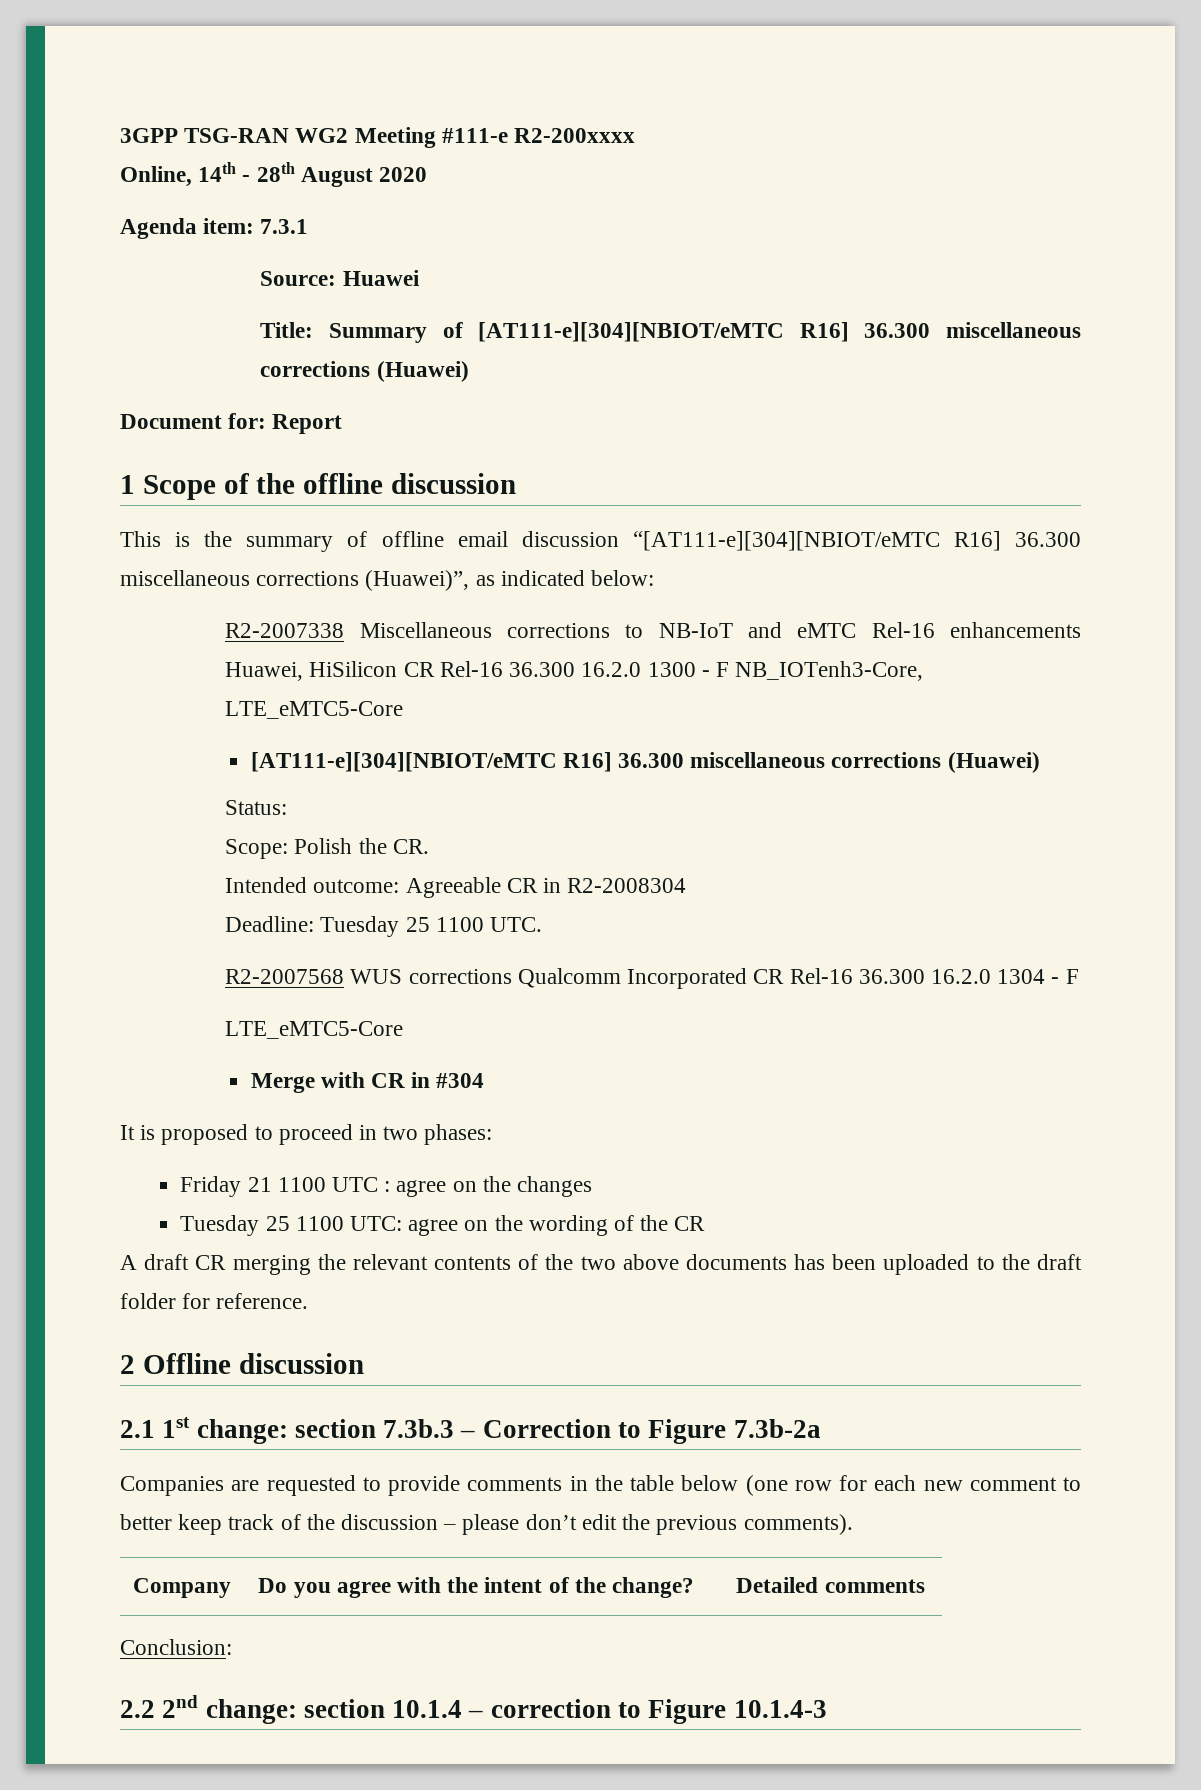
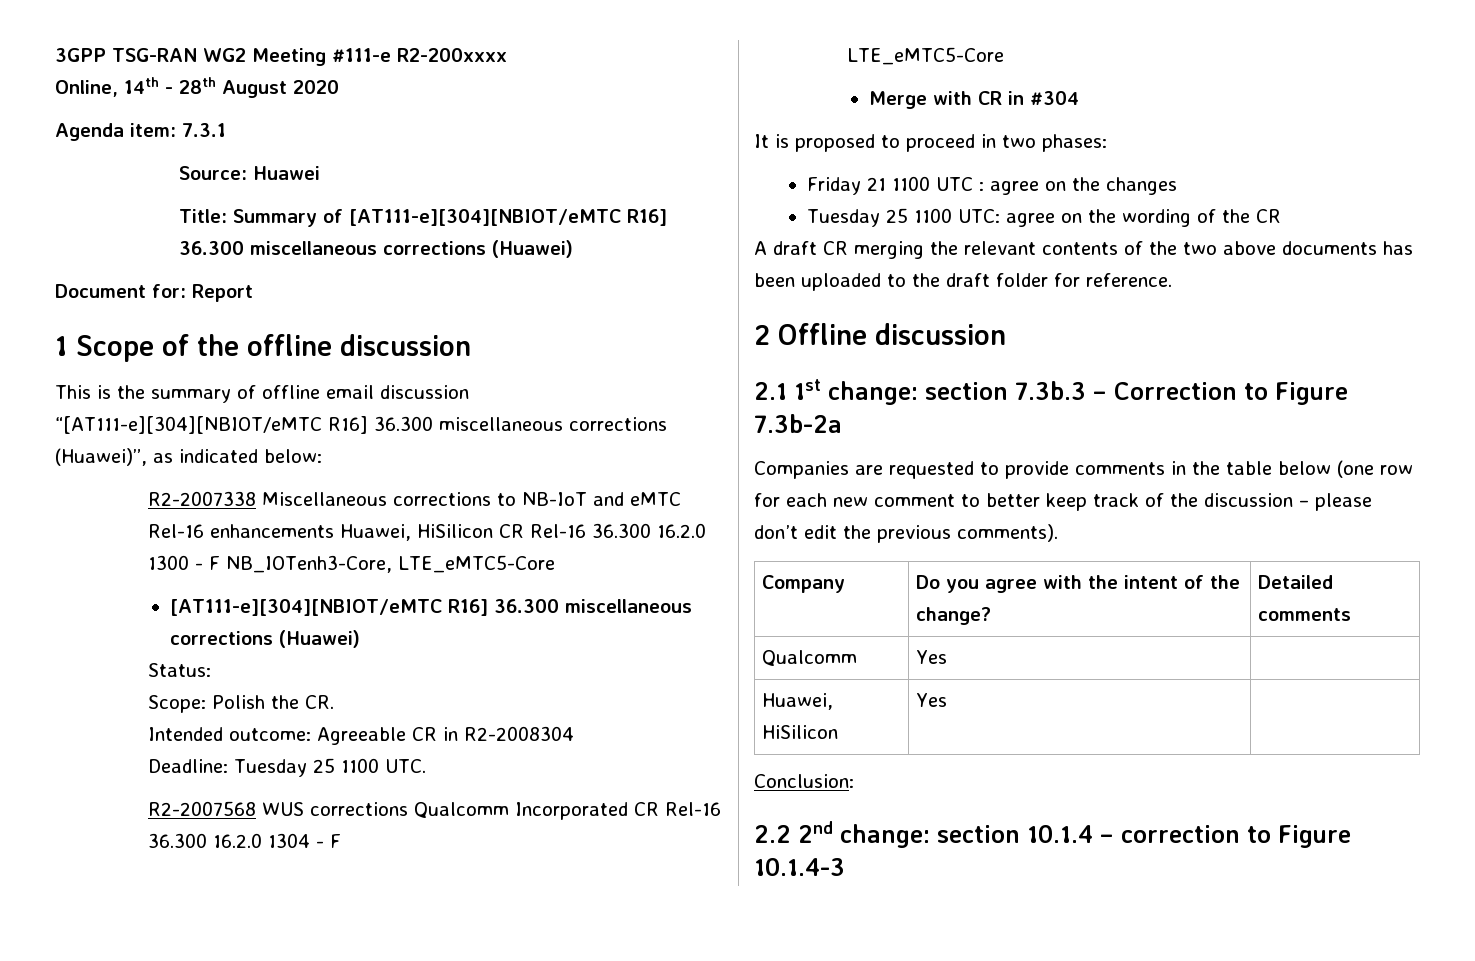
(925, 1586) none -> [762,650,858,666] [916,650,948,664] [762,693,834,710] [762,725,839,739] [916,693,948,707] // Qualcomm | Yes | // Huawei, HiSilicon | Yes |

